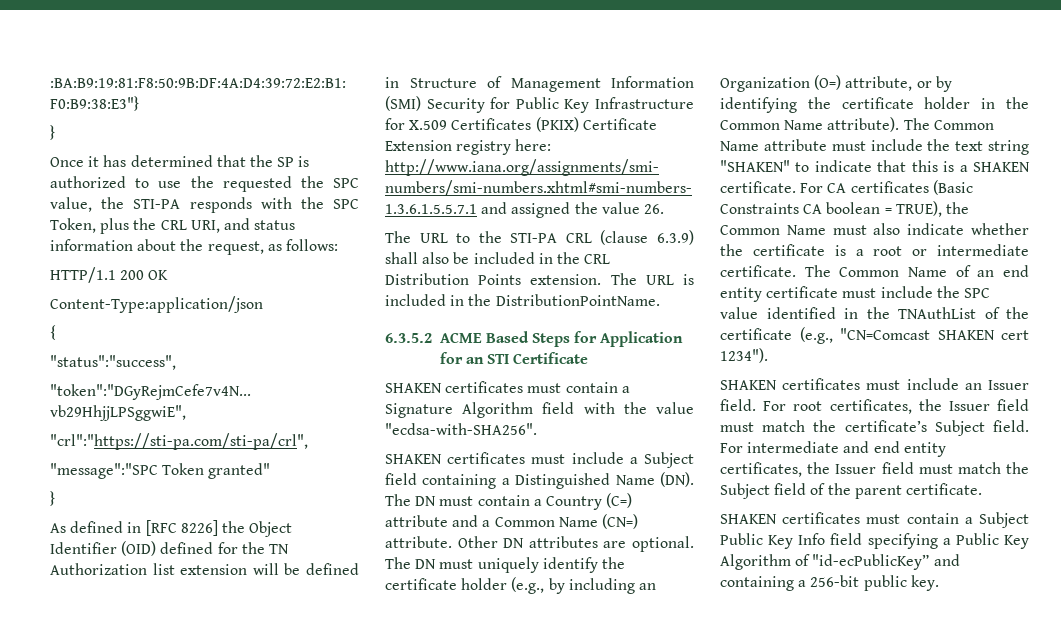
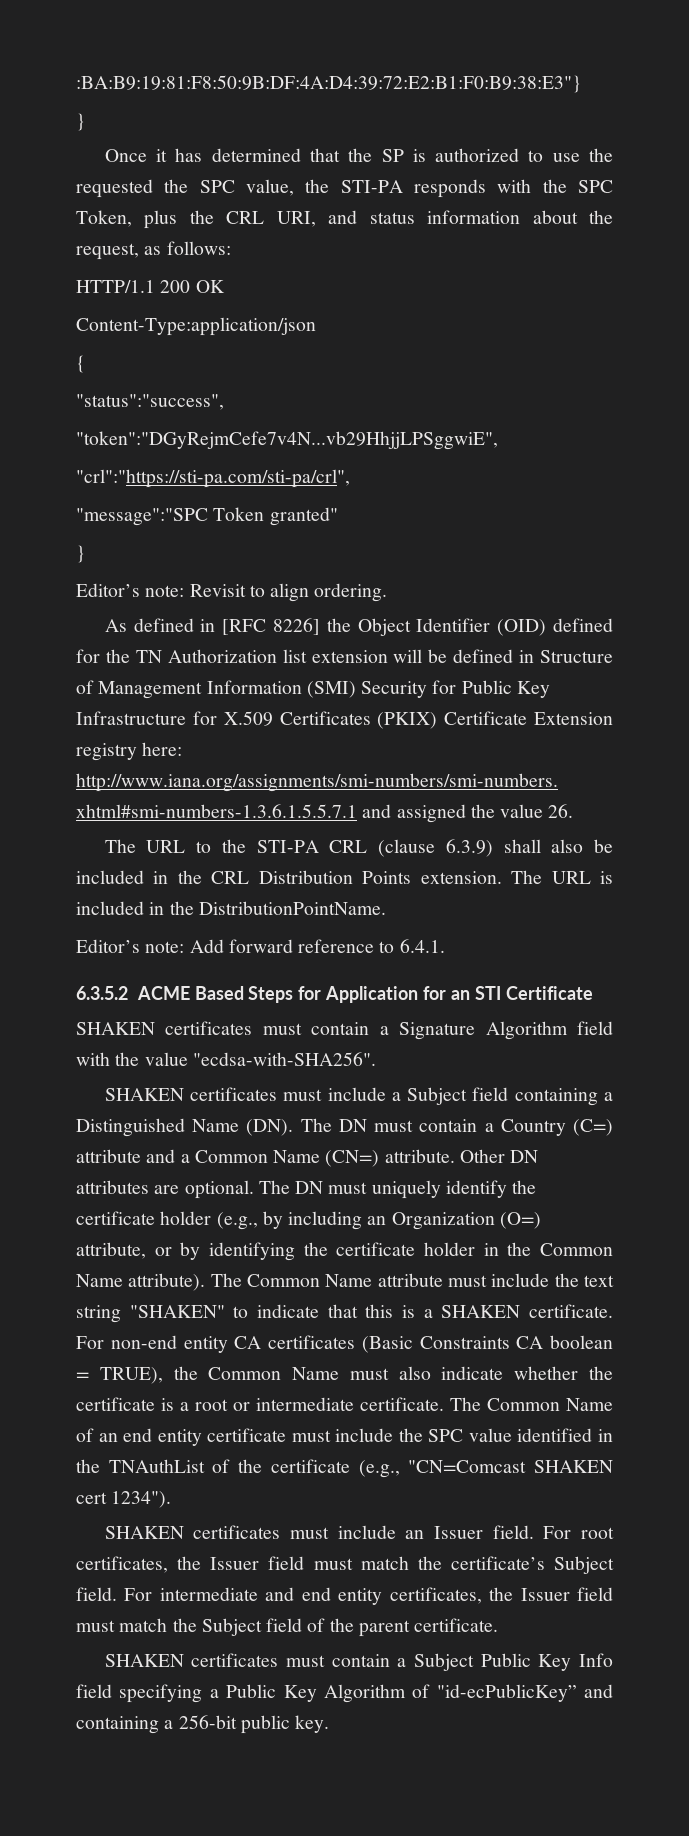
(55, 498) none -> [76,583,388,602] // Editor’s note: Revisit to align ordering.
(660, 300) none -> [76,939,445,953] // Editor’s note: Add forward reference to 6.4.1.
(824, 188) none -> [110,1335,228,1353] non-end entity

